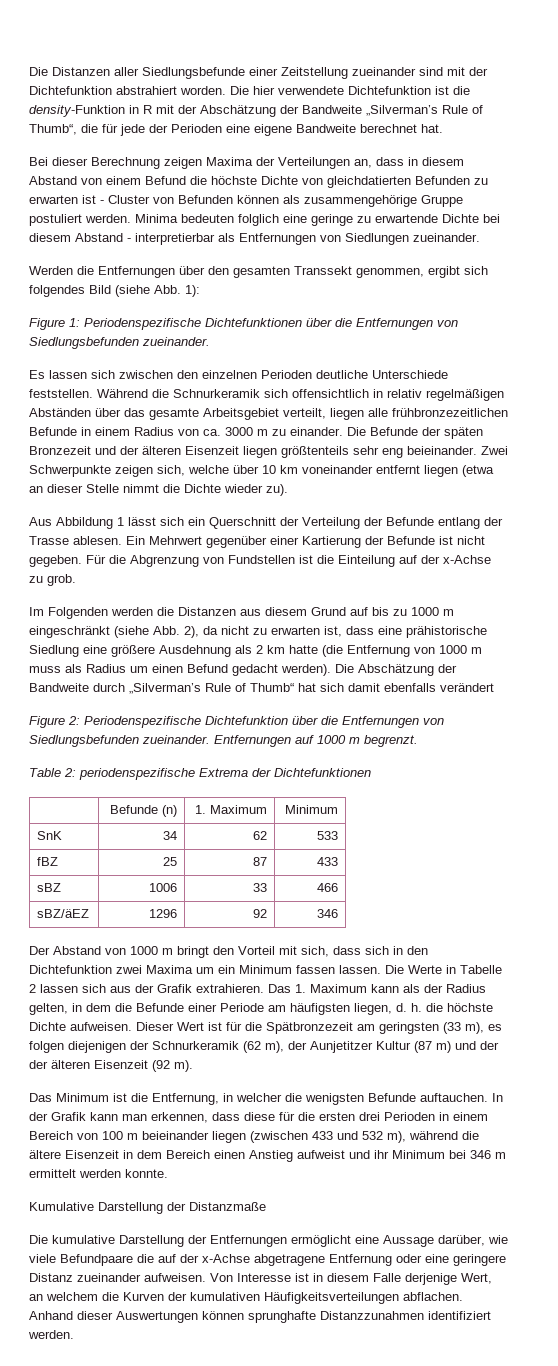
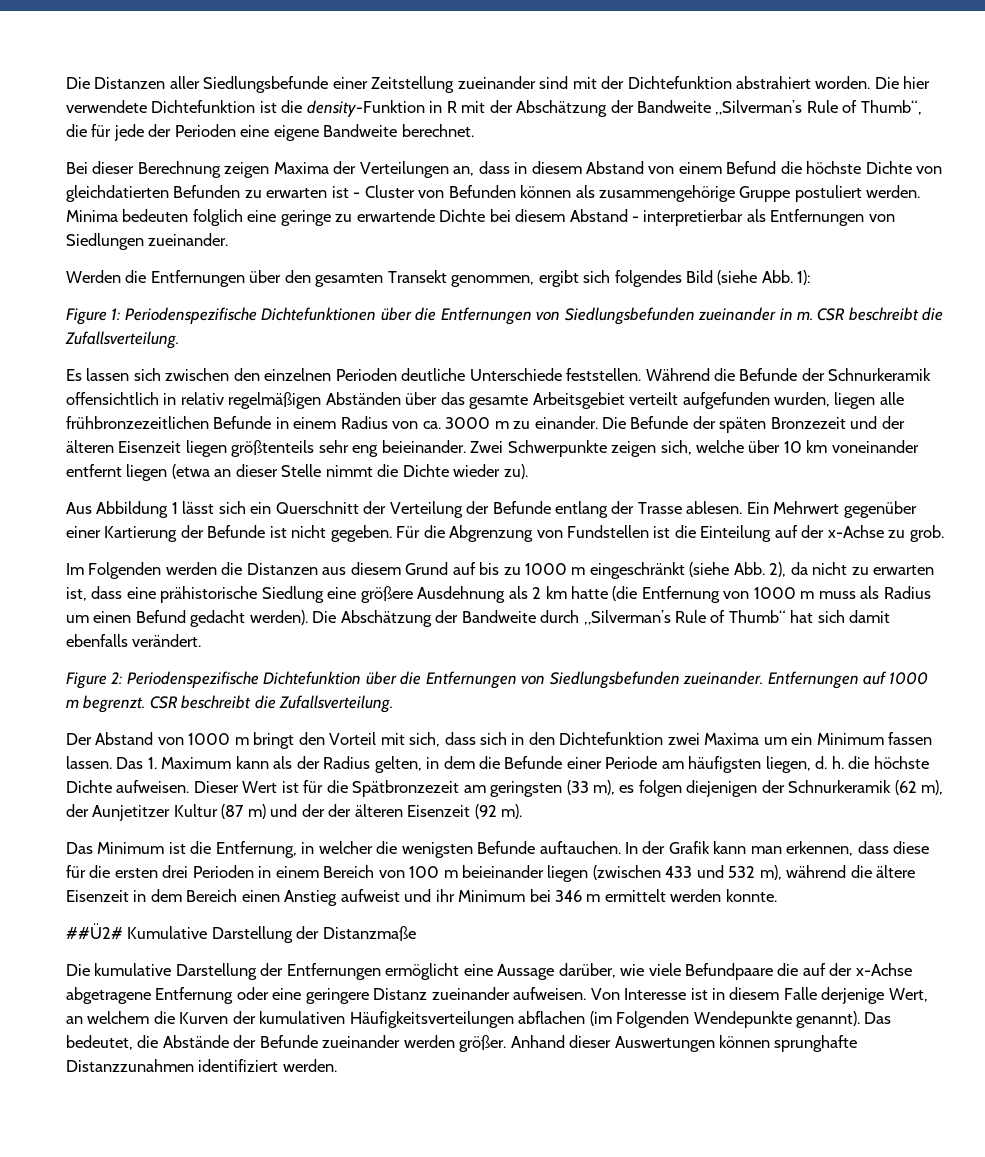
[360,124,443,133] berechnet hat. -> [401,124,474,137] berechnet.
[294,266,352,275] Transsekt -> [387,270,447,283] Transekt
[142,337,210,346] zueinander. -> [698,307,944,321] [65,331,179,349] zueinander in m. CSR beschreibt die Zufallsverteilung.
[173,389,288,398] Schnurkeramik sich -> [739,368,932,381] Befunde der Schnurkeramik
[283,408,326,419] verteilt, -> [629,392,831,409] verteilt aufgefunden wurden,
[440,683,494,692] verändert -> [132,634,202,647] verändert.
[29,768,371,780] [109,805,177,817] [194,805,267,814] [284,805,338,814] [37,831,63,840] [162,831,177,840] [252,831,267,840] [316,831,338,840] [37,857,59,866] [162,857,177,866] [252,857,267,866] [316,857,338,866] [37,883,62,892] [148,883,177,892] [252,883,267,892] [316,883,338,892] [37,909,90,918] [148,909,177,918] [252,909,267,918] [316,909,338,918] // Table 2: periodenspezifische Extrema der Dichtefunktionen // | Befunde (n) | 1. Maximum | Minimum // SnK | 34 | 62 | 533 // fBZ | 25 | 87 | 433 // sBZ | 1006 | 33 | 466 // sBZ/äEZ | 1296 | 92 | 346 -> [149,695,394,713] CSR beschreibt die Zufallsverteilung.
[385,965,502,974] [29,984,264,993] Die Werte in Tabelle 2 lassen sich aus der Grafik extrahieren. -> (112, 762) none
(168, 1173) none -> [66,923,123,939] ##Ü2#
[403,1292,463,1301] abflachen. -> [518,1011,892,1028] [66,1035,507,1052] abflachen (im Folgenden Wendepunkte genannt). Das bedeutet, die Abstände der Befunde zueinander werden größer.

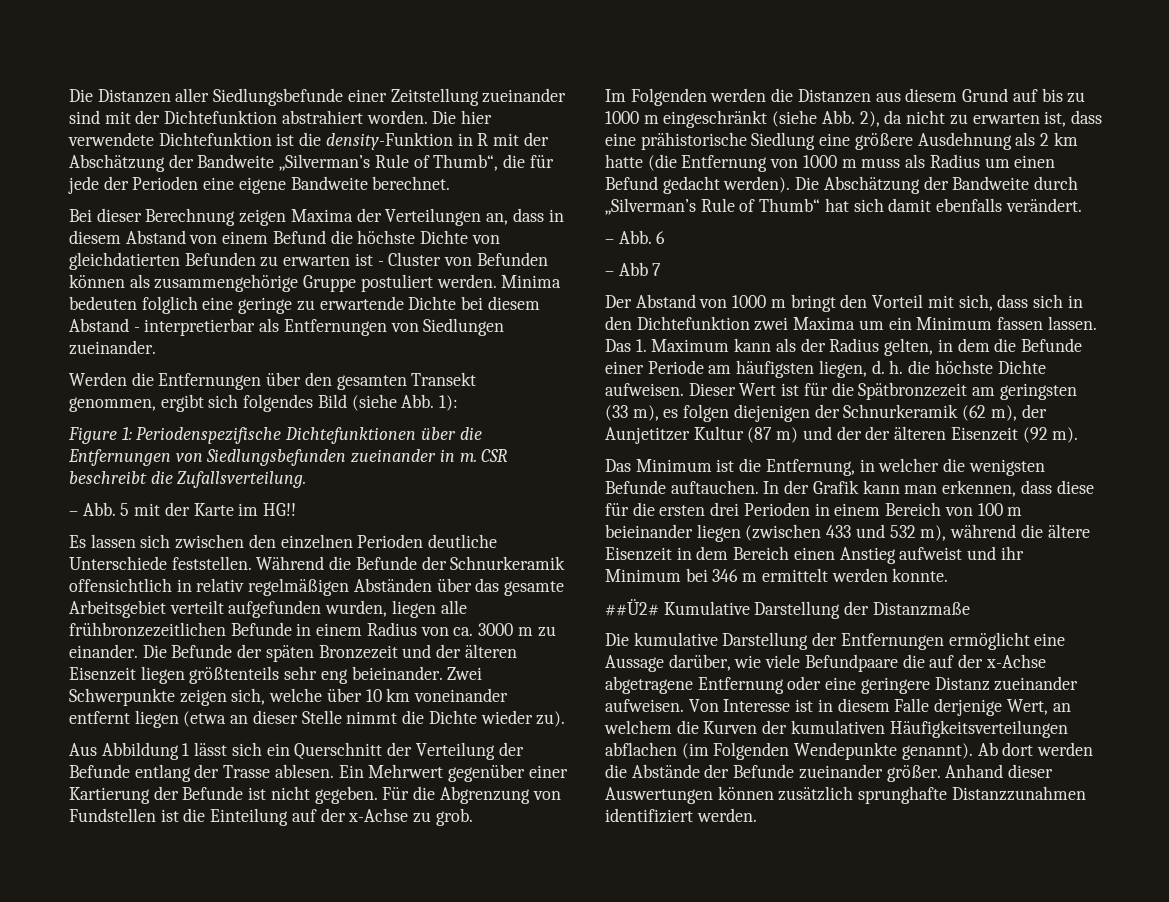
(179, 340) none -> [69,502,297,516] // – Abb. 5 mit der Karte im HG!!
[66,671,929,689] [66,695,394,713] Figure 2: Periodenspezifische Dichtefunktion über die Entfernungen von Siedlungsbefunden zueinander. Entfernungen auf 1000 m begrenzt. CSR beschreibt die Zufallsverteilung. -> [605,230,666,244] [605,262,662,276] – Abb. 6 // – Abb 7
[864,1012,892,1024] [66,1035,133,1050] Das bedeutet, -> [977,742,1094,756] Ab dort werden
[403,1035,455,1048] werden -> (883, 771) none
(771, 1041) none -> [778,786,854,801] zusätzlich

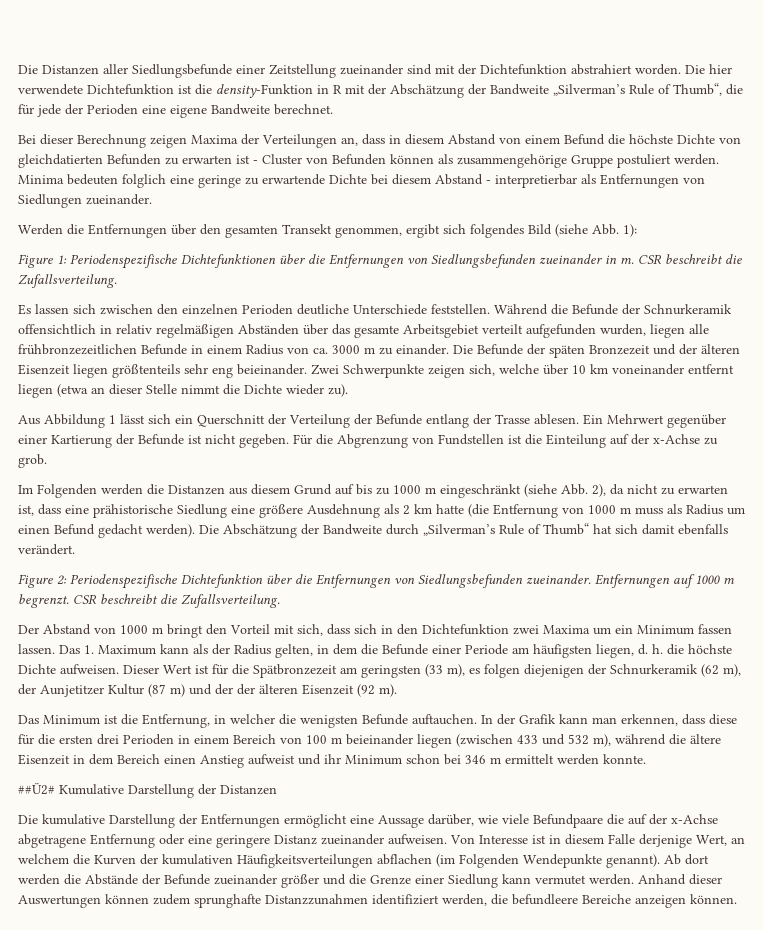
[69,502,297,516] // – Abb. 5 mit der Karte im HG!! -> (117, 281) none
[605,230,666,244] [605,262,662,276] – Abb. 6 // – Abb 7 -> [18,574,734,589] [18,594,280,608] Figure 2: Periodenspezifische Dichtefunktion über die Entfernungen von Siedlungsbefunden zueinander. Entfernungen auf 1000 m begrenzt. CSR beschreibt die Zufallsverteilung.
(681, 575) none -> [406,754,440,764] schon
[872,602,970,616] Distanzmaße -> [220,785,277,795] Distanzen
[886,765,941,782] größer. -> [281,874,634,888] größer und die Grenze einer Siedlung kann vermutet werden.
[778,786,854,801] zusätzlich -> [153,894,190,905] zudem
[696,808,757,822] werden. -> [442,894,737,908] werden, die befundleere Bereiche anzeigen können.

